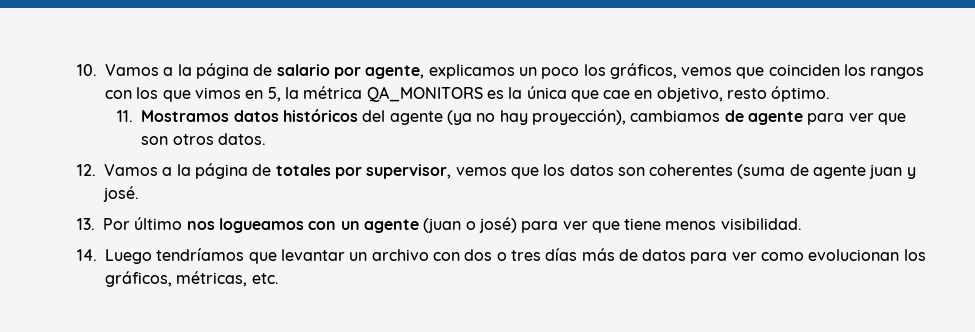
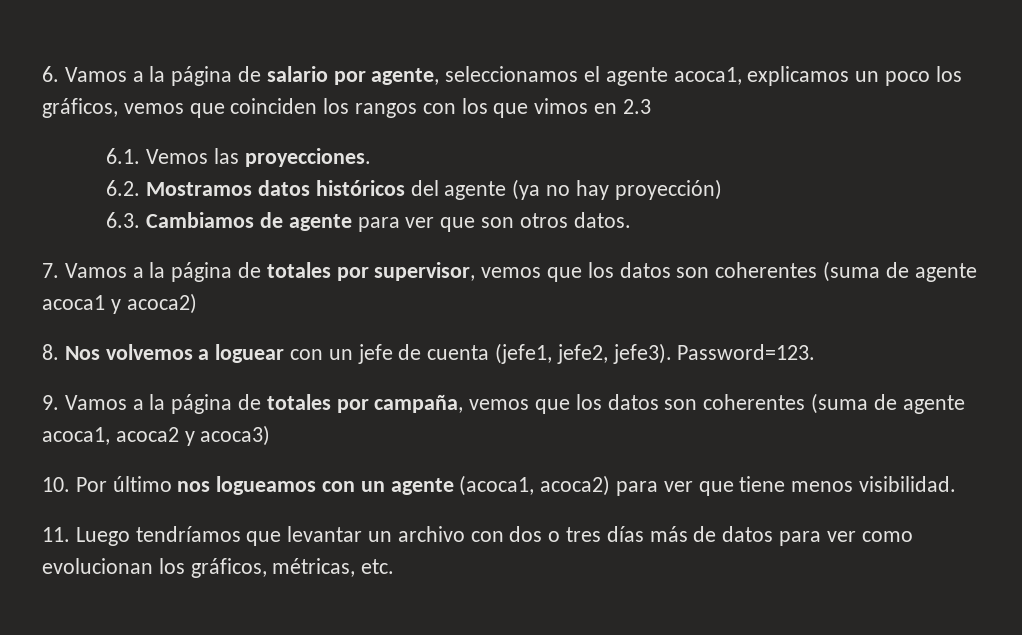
[77,64,97,76] 10. -> [42,66,59,82] 6.
(425, 72) none -> [445,66,742,86] seleccionamos el agente acoca1,
[267,86,831,102] [117,110,134,122] 5, la métrica QA_MONITORS es la única que cae en objetivo, resto óptimo. // 11. -> [622,99,651,114] [106,148,371,167] [106,180,141,196] 2.3 // 6.1. Vemos las proyecciones. // 6.2.
[531,109,721,125] proyección), cambiamos -> [614,179,722,200] [106,212,255,228] proyección) // 6.3. Cambiamos
[77,164,96,176] 12. -> [42,263,59,278] 7.
[869,164,916,179] [103,186,139,202] [77,218,95,230] juan y josé. // 13. -> [42,293,197,314] [42,343,816,364] [42,393,965,414] [42,425,271,446] [42,477,70,492] acoca1 y acoca2) // 8. Nos volvemos a loguear con un jefe de cuenta (jefe1, jefe2, jefe3). Password=123. // 9. Vamos a la página de totales por campaña, vemos que los datos son coherentes (suma de agente acoca1, acoca2 y acoca3) // 10.
[423,217,517,233] (juan o josé) -> [459,475,611,496] (acoca1, acoca2)
[77,249,97,261] 14. -> [42,527,70,542] 11.

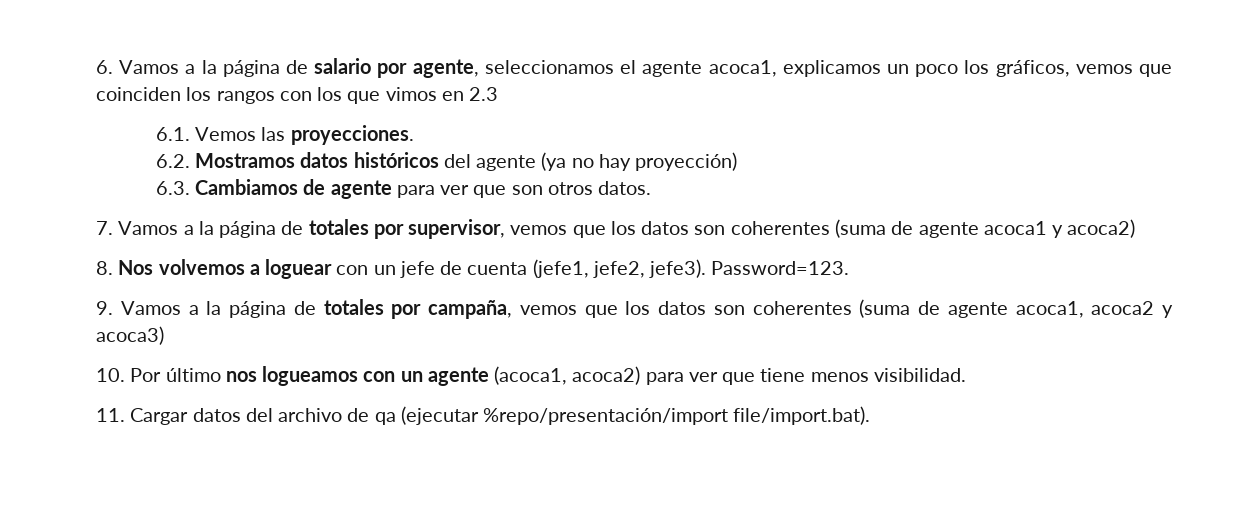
[75,526,913,546] [42,558,395,578] Luego tendríamos que levantar un archivo con dos o tres días más de datos para ver como evolucionan los gráficos, métricas, etc. -> [130,406,871,425] Cargar datos del archivo de qa (ejecutar %repo/presentación/import file/import.bat).

